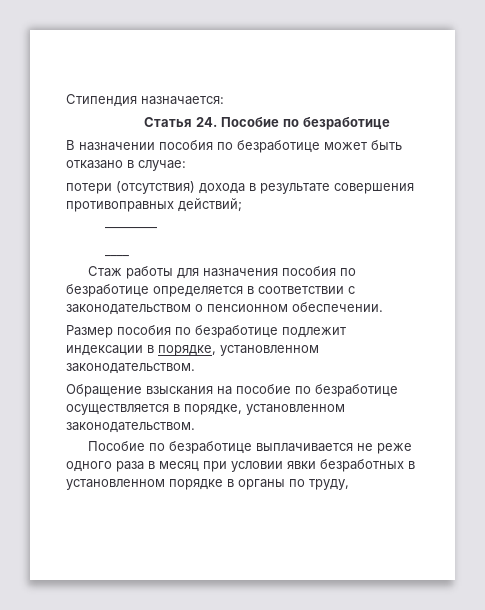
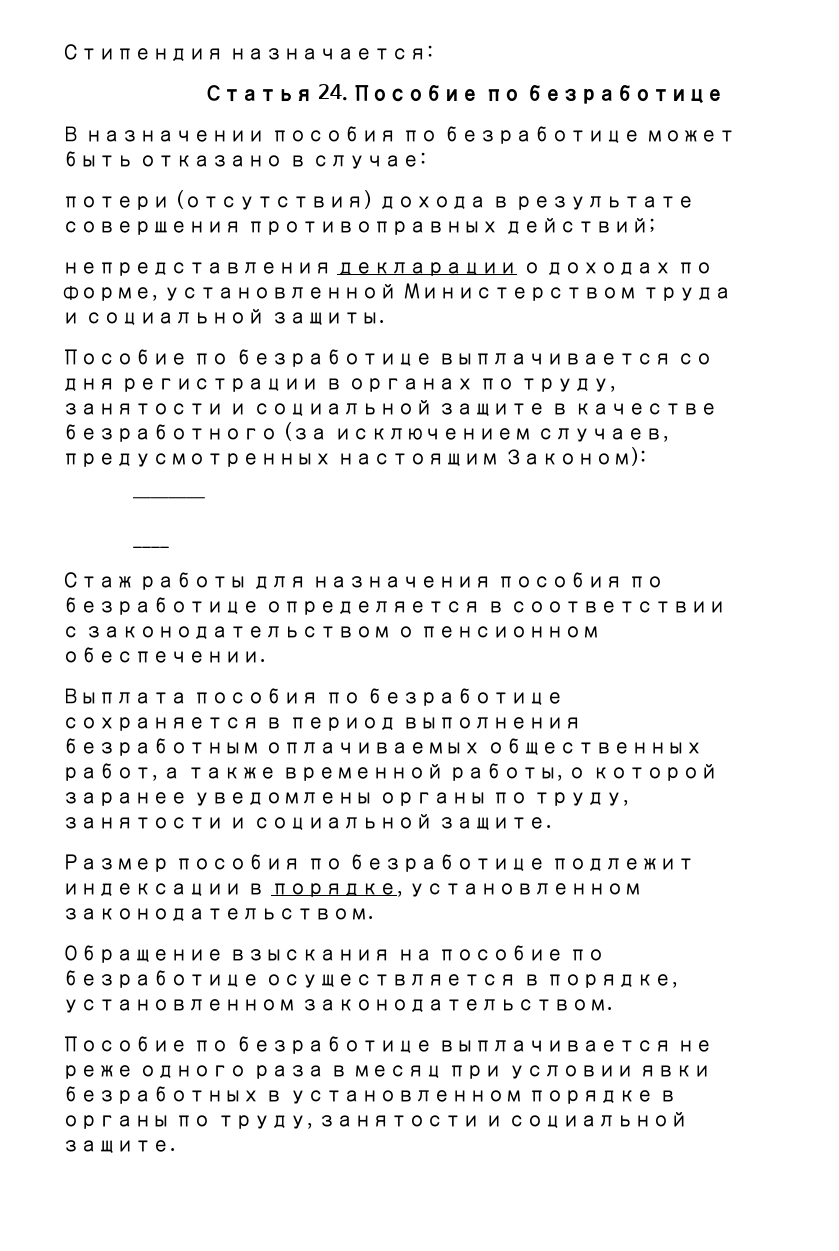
(242, 205) none -> [62,262,714,276] [62,283,732,301] [62,309,385,326] [62,349,714,367] [62,378,617,392] [62,400,719,417] [62,422,669,442] [62,447,646,467] // непредставления декларации о доходах по форме, установленной Министерством труда и социальной защиты. // Пособие по безработице выплачивается со дня регистрации в органах по труду, занятости и социальной защите в качестве безработного (за исключением случаев, предусмотренных настоящим Законом):
(383, 307) none -> [62,688,564,706] [62,717,582,731] [62,738,703,756] [62,763,718,781] [62,792,630,806] [62,814,552,831] // Выплата пособия по безработице сохраняется в период выполнения безработным оплачиваемых общественных работ, а также временной работы, о которой заранее уведомлены органы по труду, занятости и социальной защите.
(349, 484) none -> [317,1112,689,1129] [62,1140,176,1154] занятости и социальной защите.

